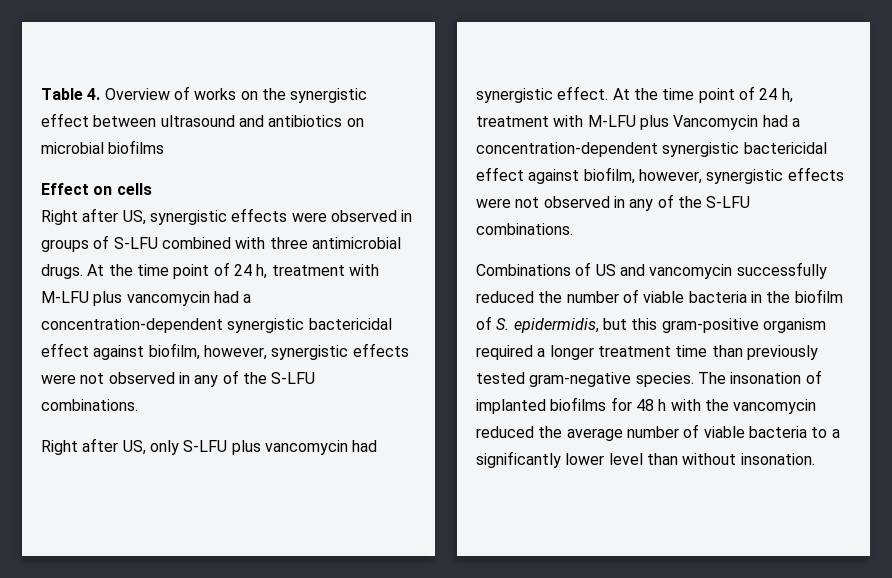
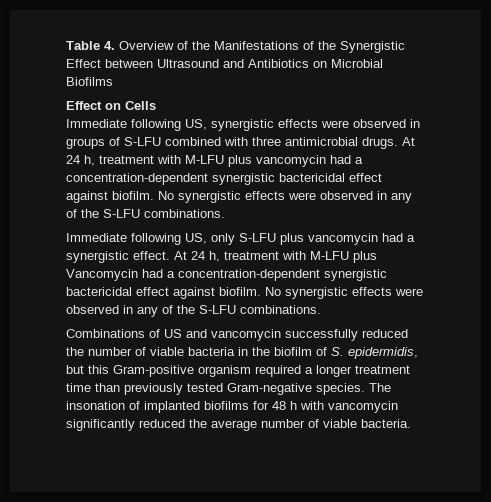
[194,88,368,103] [41,113,364,127] [41,140,165,154] works on the synergistic effect between ultrasound and antibiotics on microbial biofilms -> [192,41,405,53] [66,59,383,68] [66,77,113,86] the Manifestations of the Synergistic Effect between Ultrasound and Antibiotics on Microbial Biofilms
[116,183,152,195] [41,208,119,225] cells // Right after -> [125,101,156,110] [66,119,181,131] Cells // Immediate following
[108,262,230,279] the time point of -> (415, 141) none
[148,343,409,360] [41,370,316,387] [41,399,138,411] [41,438,119,455] biofilm, however, synergistic effects were not observed in any of the S-LFU combinations. // Right after -> [112,191,412,203] [66,209,225,218] [66,233,181,245] biofilm. No synergistic effects were observed in any of the S-LFU combinations. // Immediate following
(378, 446) none -> [407,235,415,242] a
[633,86,755,103] the time point of -> (187, 255) none
[583,167,844,184] [476,197,540,208] biofilm, however, synergistic effects were not -> [219,287,423,299] biofilm. No synergistic effects were
[661,318,759,333] gram-positive -> [113,365,194,377] Gram-positive
[529,372,632,387] gram-negative -> [227,383,312,395] Gram-negative
[704,399,817,414] the vancomycin -> [328,401,398,413] [66,419,135,431] vancomycin significantly
[748,426,840,438] [476,451,815,468] bacteria to a significantly lower level than without insonation. -> [361,419,411,428] bacteria.

